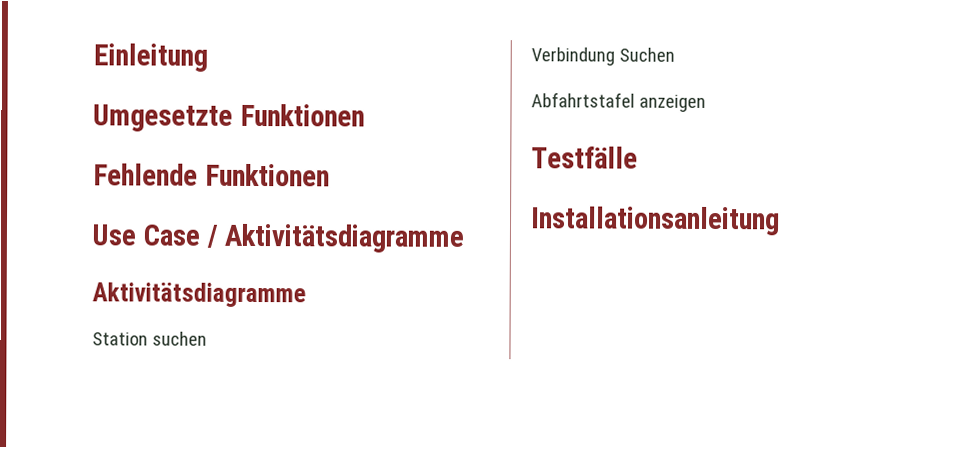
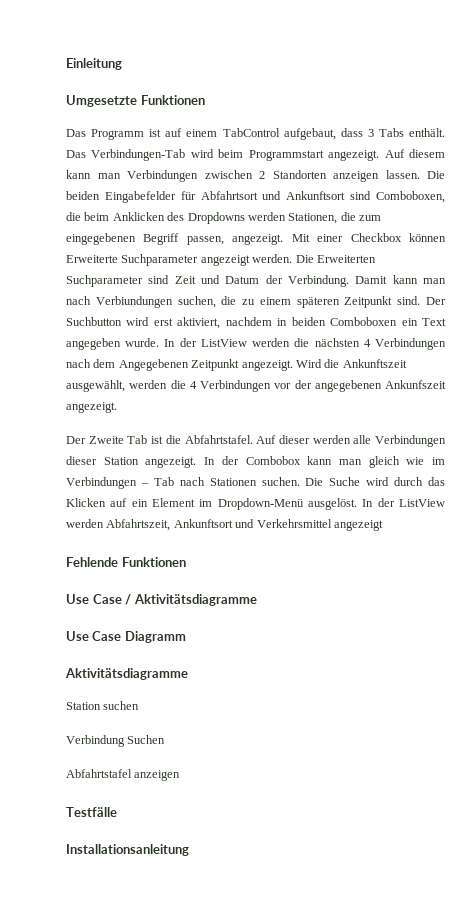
(365, 115) none -> [66,128,446,140] [66,149,445,161] [66,170,445,182] [66,191,445,203] [66,212,381,224] [66,233,446,245] [66,254,376,266] [66,275,446,287] [66,296,446,308] [66,317,447,329] [66,338,447,350] [66,359,407,371] [66,380,446,392] [66,402,117,413] [66,435,446,447] [66,456,445,468] [66,477,445,489] [66,498,445,510] [66,519,383,531] // Das Programm ist auf einem TabControl aufgebaut, dass 3 Tabs enthält. Das Verbindungen-Tab wird beim Programmstart angezeigt. Auf diesem kann man Verbindungen zwischen 2 Standorten anzeigen lassen. Die beiden Eingabefelder für Abfahrtsort und Ankunftsort sind Comboboxen, die beim Anklicken des Dropdowns werden Stationen, die zum eingegebenen Begriff passen, angezeigt. Mit einer Checkbox können Erweiterte Suchparameter angezeigt werden. Die Erweiterten Suchparameter sind Zeit und Datum der Verbindung. Damit kann man nach Verbiundungen suchen, die zu einem späteren Zeitpunkt sind. Der Suchbutton wird erst aktiviert, nachdem in beiden Comboboxen ein Text angegeben wurde. In der ListView werden die nächsten 4 Verbindungen nach dem Angegebenen Zeitpunkt angezeigt. Wird die Ankunftszeit ausgewählt, werden die 4 Verbindungen vor der angegebenen Ankunfszeit angezeigt. // Der Zweite Tab ist die Abfahrtstafel. Auf dieser werden alle Verbindungen dieser Station angezeigt. In der Combobox kann man gleich wie im Verbindungen – Tab nach Stationen suchen. Die Suche wird durch das Klicken auf ein Element im Dropdown-Menü ausgelöst. In der ListView werden Abfahrtszeit, Ankunftsort und Verkehrsmittel angezeigt
(466, 238) none -> [66,631,186,643] // Use Case Diagramm

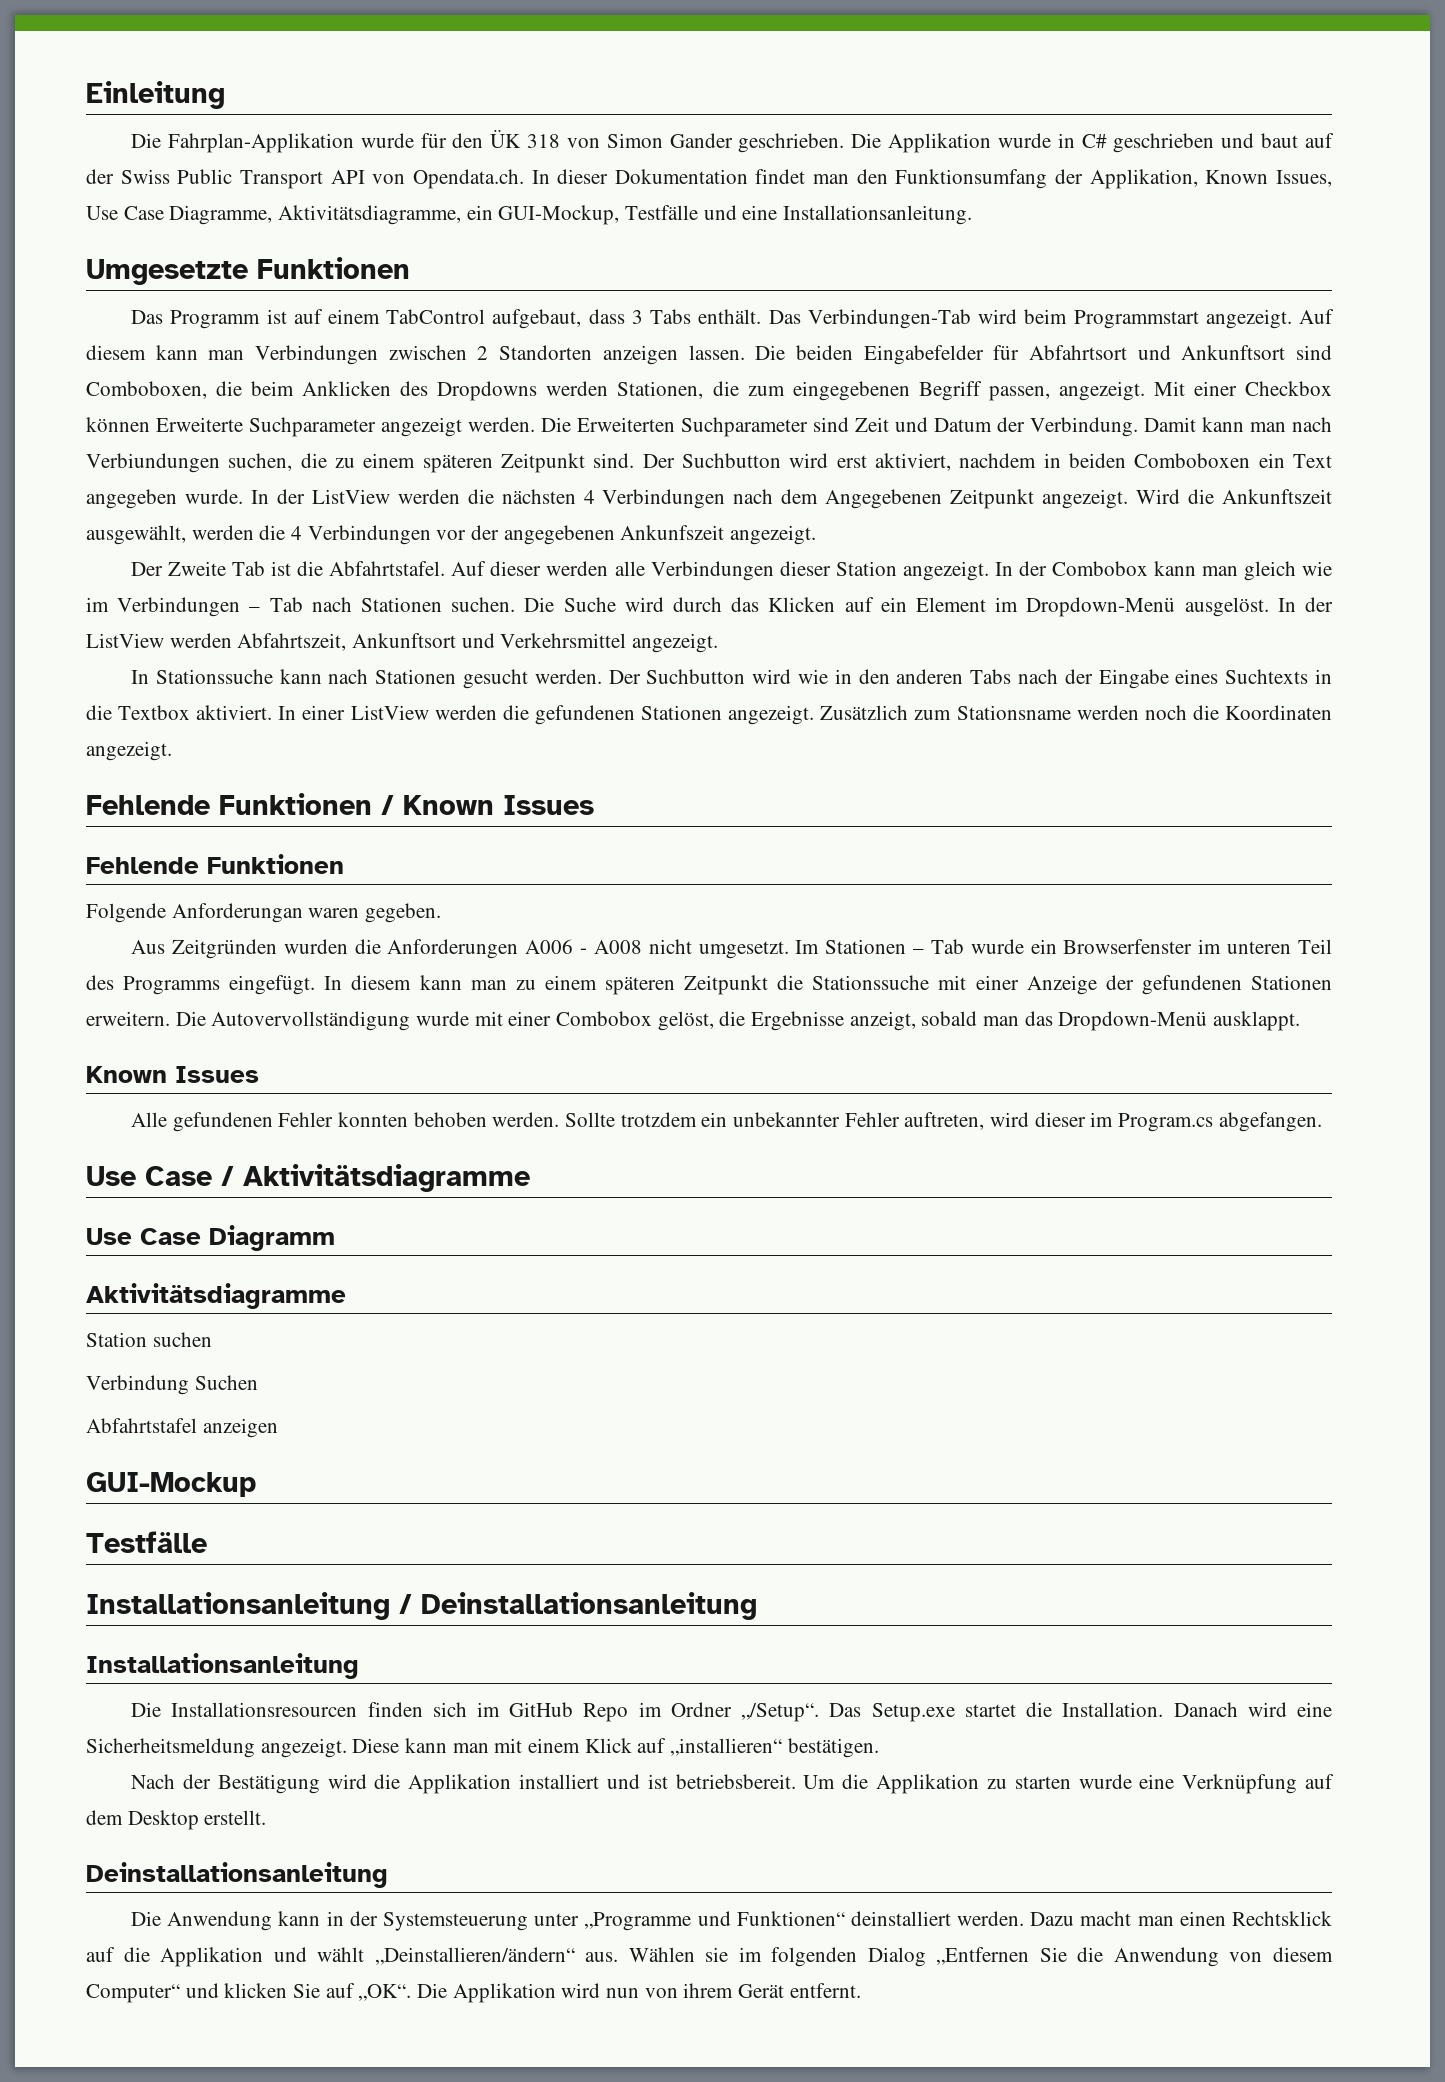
(122, 64) none -> [131,129,1334,153] [86,169,1332,189] [86,205,973,225] // Die Fahrplan-Applikation wurde für den ÜK 318 von Simon Gander geschrieben. Die Applikation wurde in C# geschrieben und baut auf der Swiss Public Transport API von Opendata.ch. In dieser Dokumentation findet man den Funktionsumfang der Applikation, Known Issues, Use Case Diagramme, Aktivitätsdiagramme, ein GUI-Mockup, Testfälle und eine Installationsanleitung.
[333,520,383,531] [66,557,186,567] angezeigt // Fehlende Funktionen -> [632,633,719,653] [131,669,1333,689] [86,705,1332,725] [86,741,172,761] [86,793,594,815] [86,854,344,874] [86,903,442,923] [131,939,1332,959] [86,975,1332,995] [86,1011,1301,1031] [86,1066,259,1083] [131,1112,1322,1132] angezeigt. // In Stationssuche kann nach Stationen gesucht werden. Der Suchbutton wird wie in den anderen Tabs nach der Eingabe eines Suchtexts in die Textbox aktiviert. In einer ListView werden die gefundenen Stationen angezeigt. Zusätzlich zum Stationsname werden noch die Koordinaten angezeigt. // Fehlende Funktionen / Known Issues // Fehlende Funktionen // Folgende Anforderungan waren gegeben. // Aus Zeitgründen wurden die Anforderungen A006 - A008 nicht umgesetzt. Im Stationen – Tab wurde ein Browserfenster im unteren Teil des Programms eingefügt. In diesem kann man zu einem späteren Zeitpunkt die Stationssuche mit einer Anzeige der gefundenen Stationen erweitern. Die Autovervollständigung wurde mit einer Combobox gelöst, die Ergebnisse anzeigt, sobald man das Dropdown-Menü ausklappt. // Known Issues // Alle gefundenen Fehler konnten behoben werden. Sollte trotzdem ein unbekannter Fehler auftreten, wird dieser im Program.cs abgefangen.
(181, 775) none -> [86,1472,256,1497] // GUI-Mockup
(189, 850) none -> [399,1592,757,1620] [86,1653,359,1679] [131,1702,1332,1722] [86,1738,879,1758] [131,1774,1334,1794] [86,1810,267,1830] [86,1862,388,1888] [131,1911,1332,1931] [86,1947,1333,1967] [86,1983,861,2003] / Deinstallationsanleitung // Installationsanleitung // Die Installationsresourcen finden sich im GitHub Repo im Ordner „/Setup“. Das Setup.exe startet die Installation. Danach wird eine Sicherheitsmeldung angezeigt. Diese kann man mit einem Klick auf „installieren“ bestätigen. // Nach der Bestätigung wird die Applikation installiert und ist betriebsbereit. Um die Applikation zu starten wurde eine Verknüpfung auf dem Desktop erstellt. // Deinstallationsanleitung // Die Anwendung kann in der Systemsteuerung unter „Programme und Funktionen“ deinstalliert werden. Dazu macht man einen Rechtsklick auf die Applikation und wählt „Deinstallieren/ändern“ aus. Wählen sie im folgenden Dialog „Entfernen Sie die Anwendung von diesem Computer“ und klicken Sie auf „OK“. Die Applikation wird nun von ihrem Gerät entfernt.

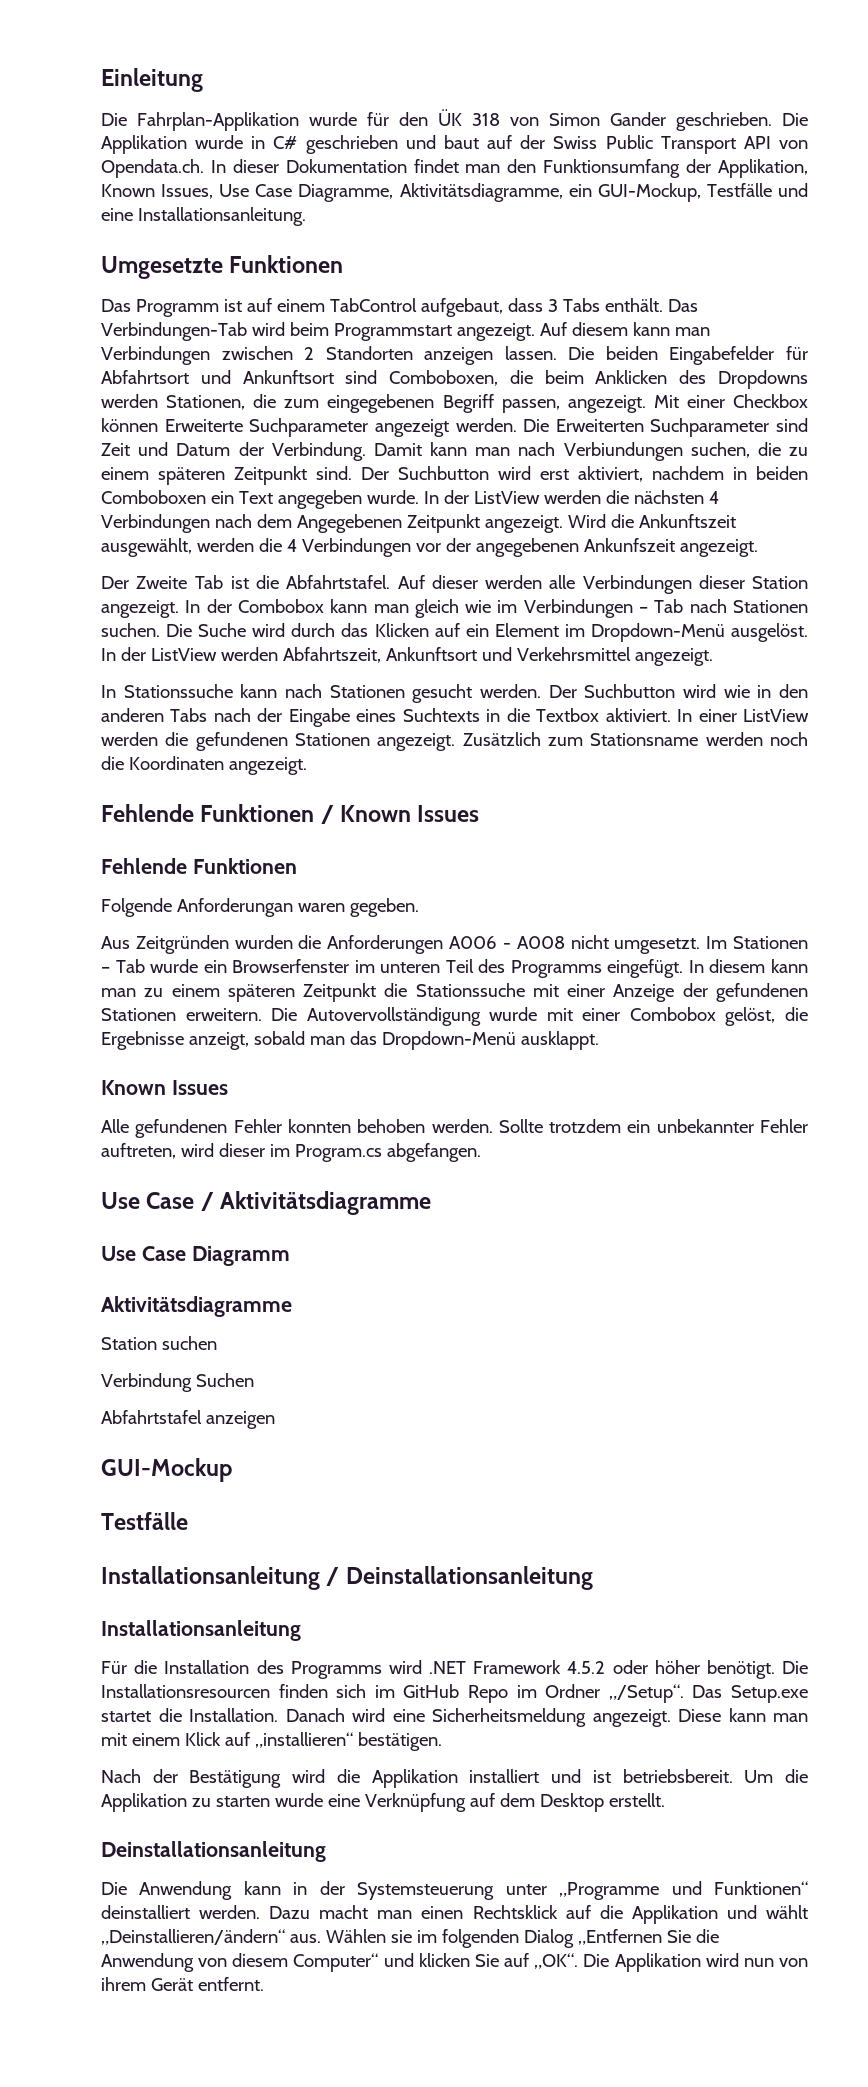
(359, 1666) none -> [101,1660,775,1679] Für die Installation des Programms wird .NET Framework 4.5.2 oder höher benötigt.

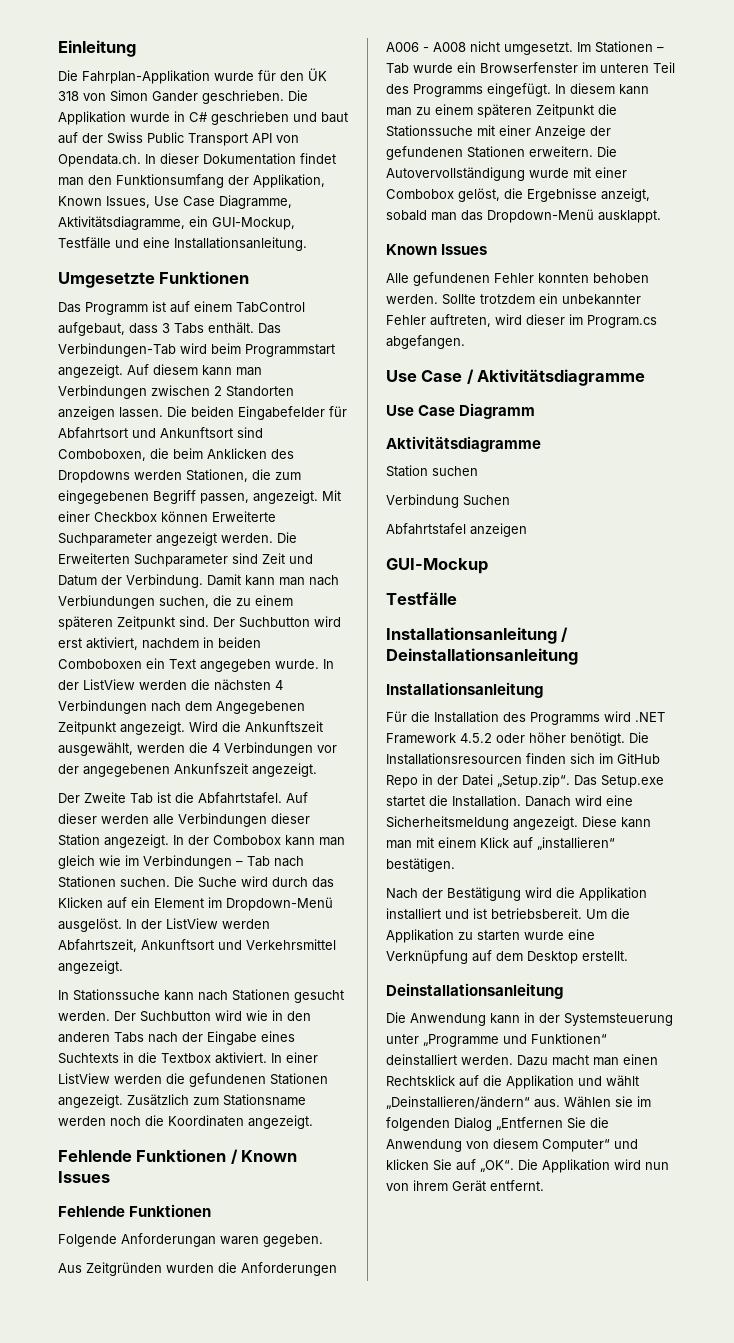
[516,1684,684,1703] im Ordner „/Setup“. -> [422,774,570,788] in der Datei „Setup.zip“.

